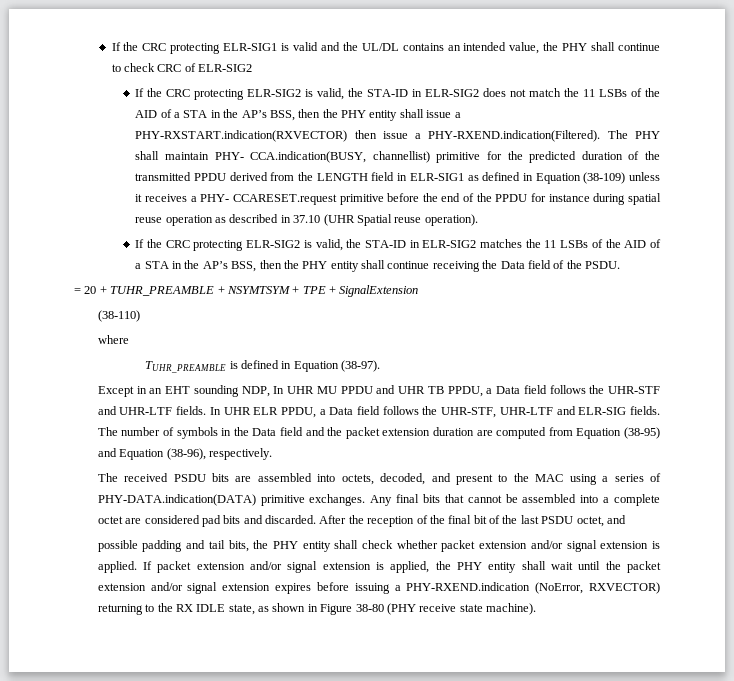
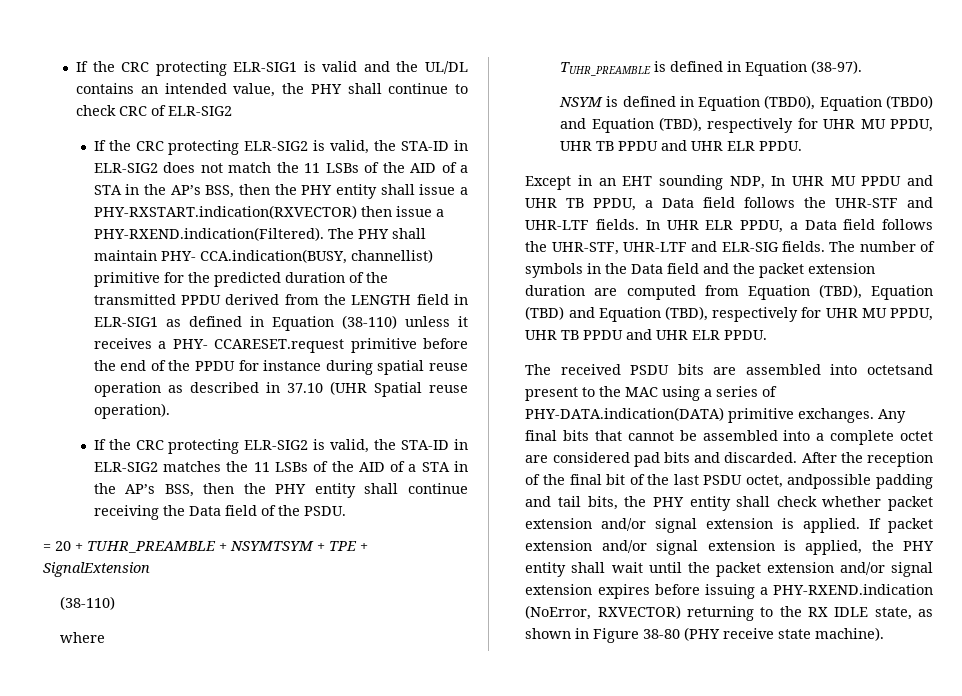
[583,172,626,184] (38-109) -> [341,315,397,329] (38-110)
(381, 366) none -> [559,95,933,111] [560,117,933,133] [560,140,803,151] // NSYM is defined in Equation (TBD0), Equation (TBD0) and Equation (TBD), respectively for UHR MU PPDU, UHR TB PPDU and UHR ELR PPDU.
[624,427,661,439] [97,448,272,460] (38-95) and Equation (38-96), respectively. -> [818,284,933,300] [525,306,933,322] [525,329,768,340] (TBD), Equation (TBD) and Equation (TBD), respectively for UHR MU PPDU, UHR TB PPDU and UHR ELR PPDU.
[341,473,451,485] octets, decoded, and -> [867,364,933,375] octetsand
[606,515,626,524] [97,540,138,552] and // possible -> [787,474,872,489] andpossible

